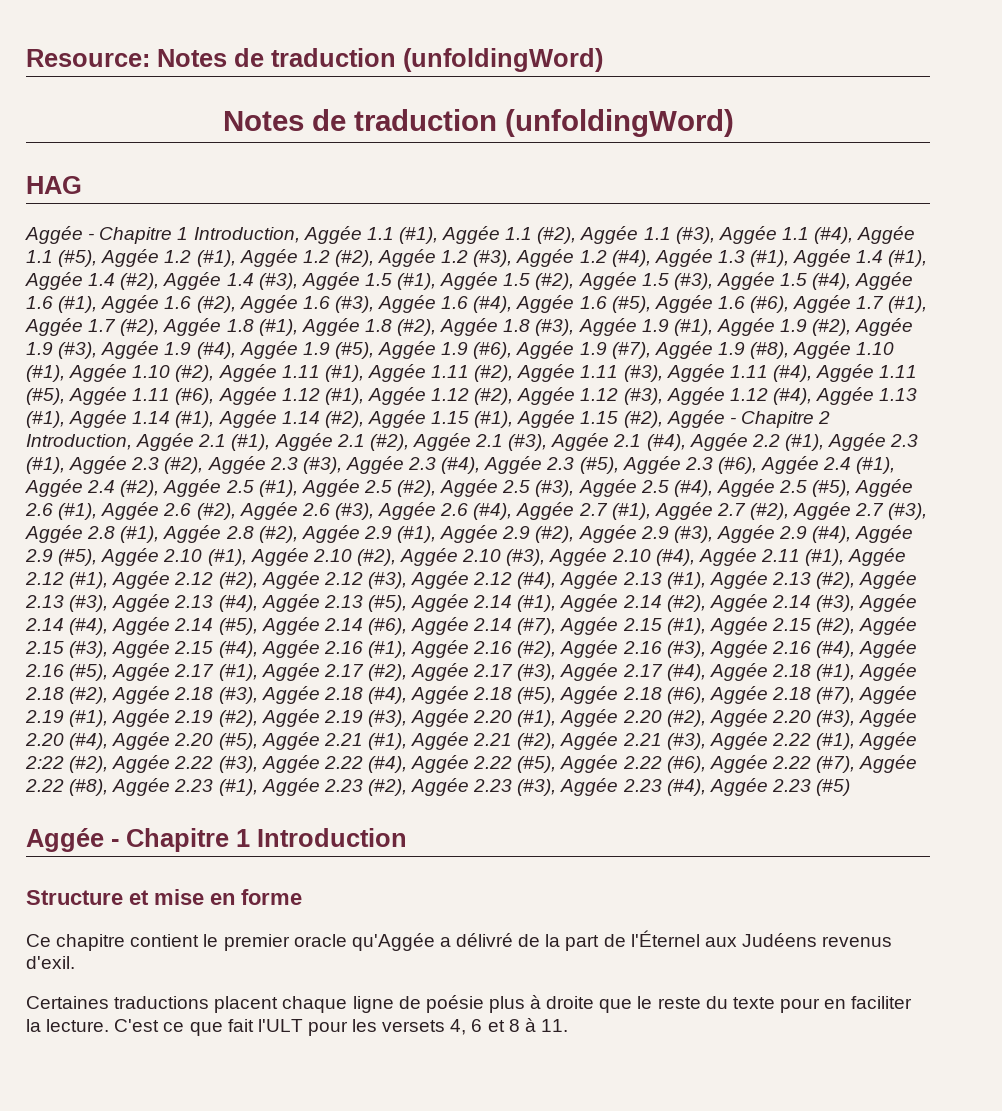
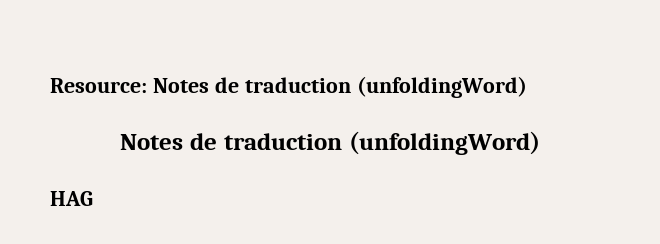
[25,226,916,244] [26,249,928,267] [25,272,914,290] [26,295,928,313] [25,318,914,336] [26,341,895,359] [26,364,918,382] [26,387,918,405] [26,410,831,428] [26,433,919,451] [26,456,896,474] [25,479,914,497] [25,502,928,520] [25,525,914,543] [25,548,907,566] [25,571,918,589] [25,594,918,612] [25,617,918,635] [25,640,918,658] [25,663,918,681] [25,686,918,704] [25,709,918,727] [25,732,918,750] [25,755,918,773] [25,778,851,796] [26,828,407,852] [26,889,302,905] [26,930,893,951] [26,956,75,969] [26,995,913,1013] [26,1018,568,1036] // Aggée - Chapitre 1 Introduction, Aggée 1.1 (#1), Aggée 1.1 (#2), Aggée 1.1 (#3), Aggée 1.1 (#4), Aggée 1.1 (#5), Aggée 1.2 (#1), Aggée 1.2 (#2), Aggée 1.2 (#3), Aggée 1.2 (#4), Aggée 1.3 (#1), Aggée 1.4 (#1), Aggée 1.4 (#2), Aggée 1.4 (#3), Aggée 1.5 (#1), Aggée 1.5 (#2), Aggée 1.5 (#3), Aggée 1.5 (#4), Aggée 1.6 (#1), Aggée 1.6 (#2), Aggée 1.6 (#3), Aggée 1.6 (#4), Aggée 1.6 (#5), Aggée 1.6 (#6), Aggée 1.7 (#1), Aggée 1.7 (#2), Aggée 1.8 (#1), Aggée 1.8 (#2), Aggée 1.8 (#3), Aggée 1.9 (#1), Aggée 1.9 (#2), Aggée 1.9 (#3), Aggée 1.9 (#4), Aggée 1.9 (#5), Aggée 1.9 (#6), Aggée 1.9 (#7), Aggée 1.9 (#8), Aggée 1.10 (#1), Aggée 1.10 (#2), Aggée 1.11 (#1), Aggée 1.11 (#2), Aggée 1.11 (#3), Aggée 1.11 (#4), Aggée 1.11 (#5), Aggée 1.11 (#6), Aggée 1.12 (#1), Aggée 1.12 (#2), Aggée 1.12 (#3), Aggée 1.12 (#4), Aggée 1.13 (#1), Aggée 1.14 (#1), Aggée 1.14 (#2), Aggée 1.15 (#1), Aggée 1.15 (#2), Aggée - Chapitre 2 Introduction, Aggée 2.1 (#1), Aggée 2.1 (#2), Aggée 2.1 (#3), Aggée 2.1 (#4), Aggée 2.2 (#1), Aggée 2.3 (#1), Aggée 2.3 (#2), Aggée 2.3 (#3), Aggée 2.3 (#4), Aggée 2.3 (#5), Aggée 2.3 (#6), Aggée 2.4 (#1), Aggée 2.4 (#2), Aggée 2.5 (#1), Aggée 2.5 (#2), Aggée 2.5 (#3), Aggée 2.5 (#4), Aggée 2.5 (#5), Aggée 2.6 (#1), Aggée 2.6 (#2), Aggée 2.6 (#3), Aggée 2.6 (#4), Aggée 2.7 (#1), Aggée 2.7 (#2), Aggée 2.7 (#3), Aggée 2.8 (#1), Aggée 2.8 (#2), Aggée 2.9 (#1), Aggée 2.9 (#2), Aggée 2.9 (#3), Aggée 2.9 (#4), Aggée 2.9 (#5), Aggée 2.10 (#1), Aggée 2.10 (#2), Aggée 2.10 (#3), Aggée 2.10 (#4), Aggée 2.11 (#1), Aggée 2.12 (#1), Aggée 2.12 (#2), Aggée 2.12 (#3), Aggée 2.12 (#4), Aggée 2.13 (#1), Aggée 2.13 (#2), Aggée 2.13 (#3), Aggée 2.13 (#4), Aggée 2.13 (#5), Aggée 2.14 (#1), Aggée 2.14 (#2), Aggée 2.14 (#3), Aggée 2.14 (#4), Aggée 2.14 (#5), Aggée 2.14 (#6), Aggée 2.14 (#7), Aggée 2.15 (#1), Aggée 2.15 (#2), Aggée 2.15 (#3), Aggée 2.15 (#4), Aggée 2.16 (#1), Aggée 2.16 (#2), Aggée 2.16 (#3), Aggée 2.16 (#4), Aggée 2.16 (#5), Aggée 2.17 (#1), Aggée 2.17 (#2), Aggée 2.17 (#3), Aggée 2.17 (#4), Aggée 2.18 (#1), Aggée 2.18 (#2), Aggée 2.18 (#3), Aggée 2.18 (#4), Aggée 2.18 (#5), Aggée 2.18 (#6), Aggée 2.18 (#7), Aggée 2.19 (#1), Aggée 2.19 (#2), Aggée 2.19 (#3), Aggée 2.20 (#1), Aggée 2.20 (#2), Aggée 2.20 (#3), Aggée 2.20 (#4), Aggée 2.20 (#5), Aggée 2.21 (#1), Aggée 2.21 (#2), Aggée 2.21 (#3), Aggée 2.22 (#1), Aggée 2:22 (#2), Aggée 2.22 (#3), Aggée 2.22 (#4), Aggée 2.22 (#5), Aggée 2.22 (#6), Aggée 2.22 (#7), Aggée 2.22 (#8), Aggée 2.23 (#1), Aggée 2.23 (#2), Aggée 2.23 (#3), Aggée 2.23 (#4), Aggée 2.23 (#5) // Aggée - Chapitre 1 Introduction // Structure et mise en forme // Ce chapitre contient le premier oracle qu'Aggée a délivré de la part de l'Éternel aux Judéens revenus d'exil. // Certaines traductions placent chaque ligne de poésie plus à droite que le reste du texte pour en faciliter la lecture. C'est ce que fait l'ULT pour les versets 4, 6 et 8 à 11. -> (93, 198) none

